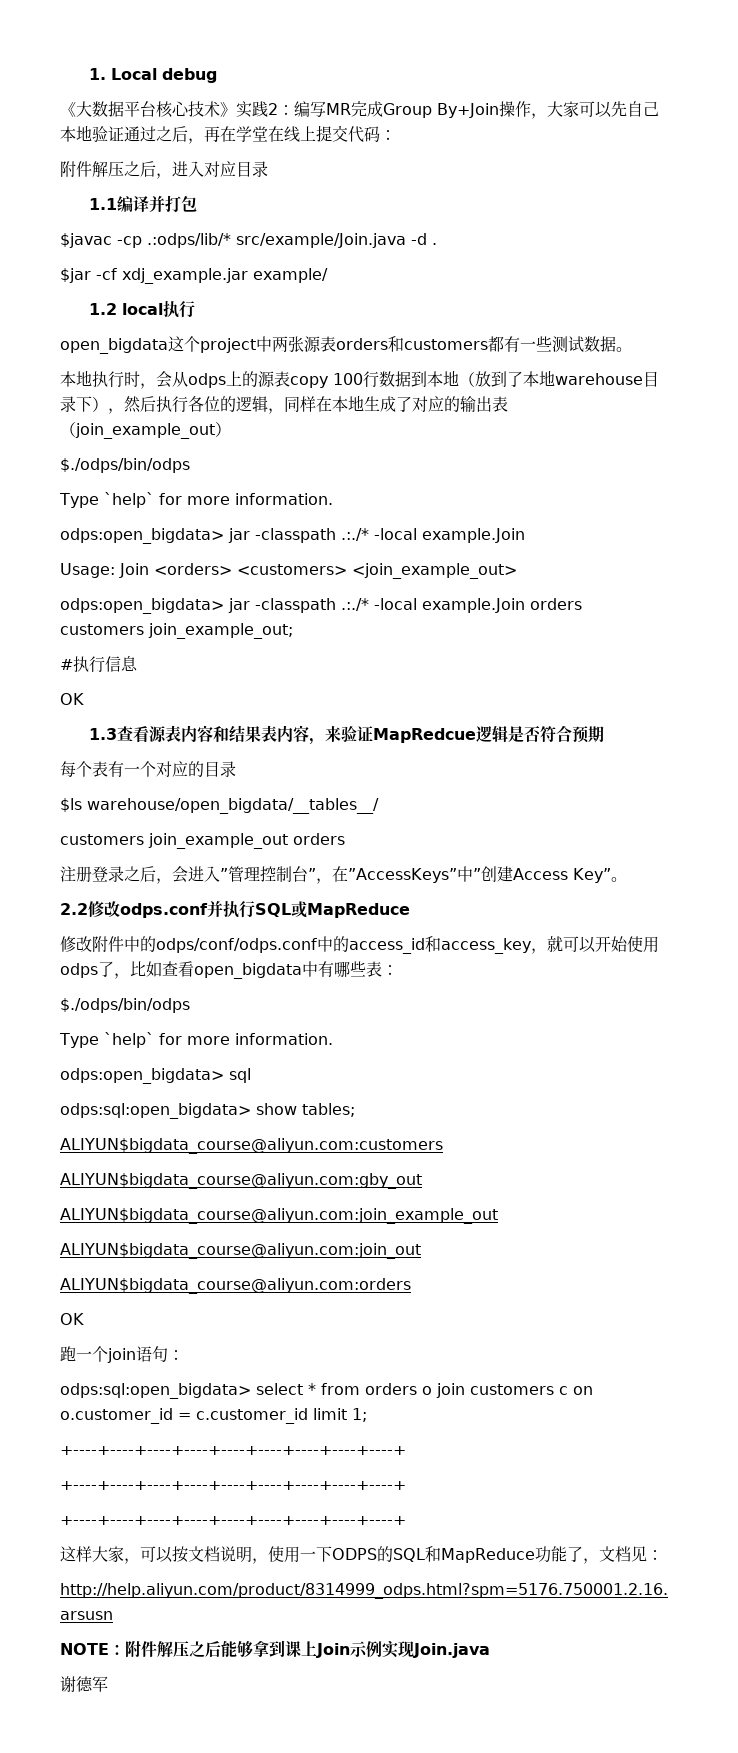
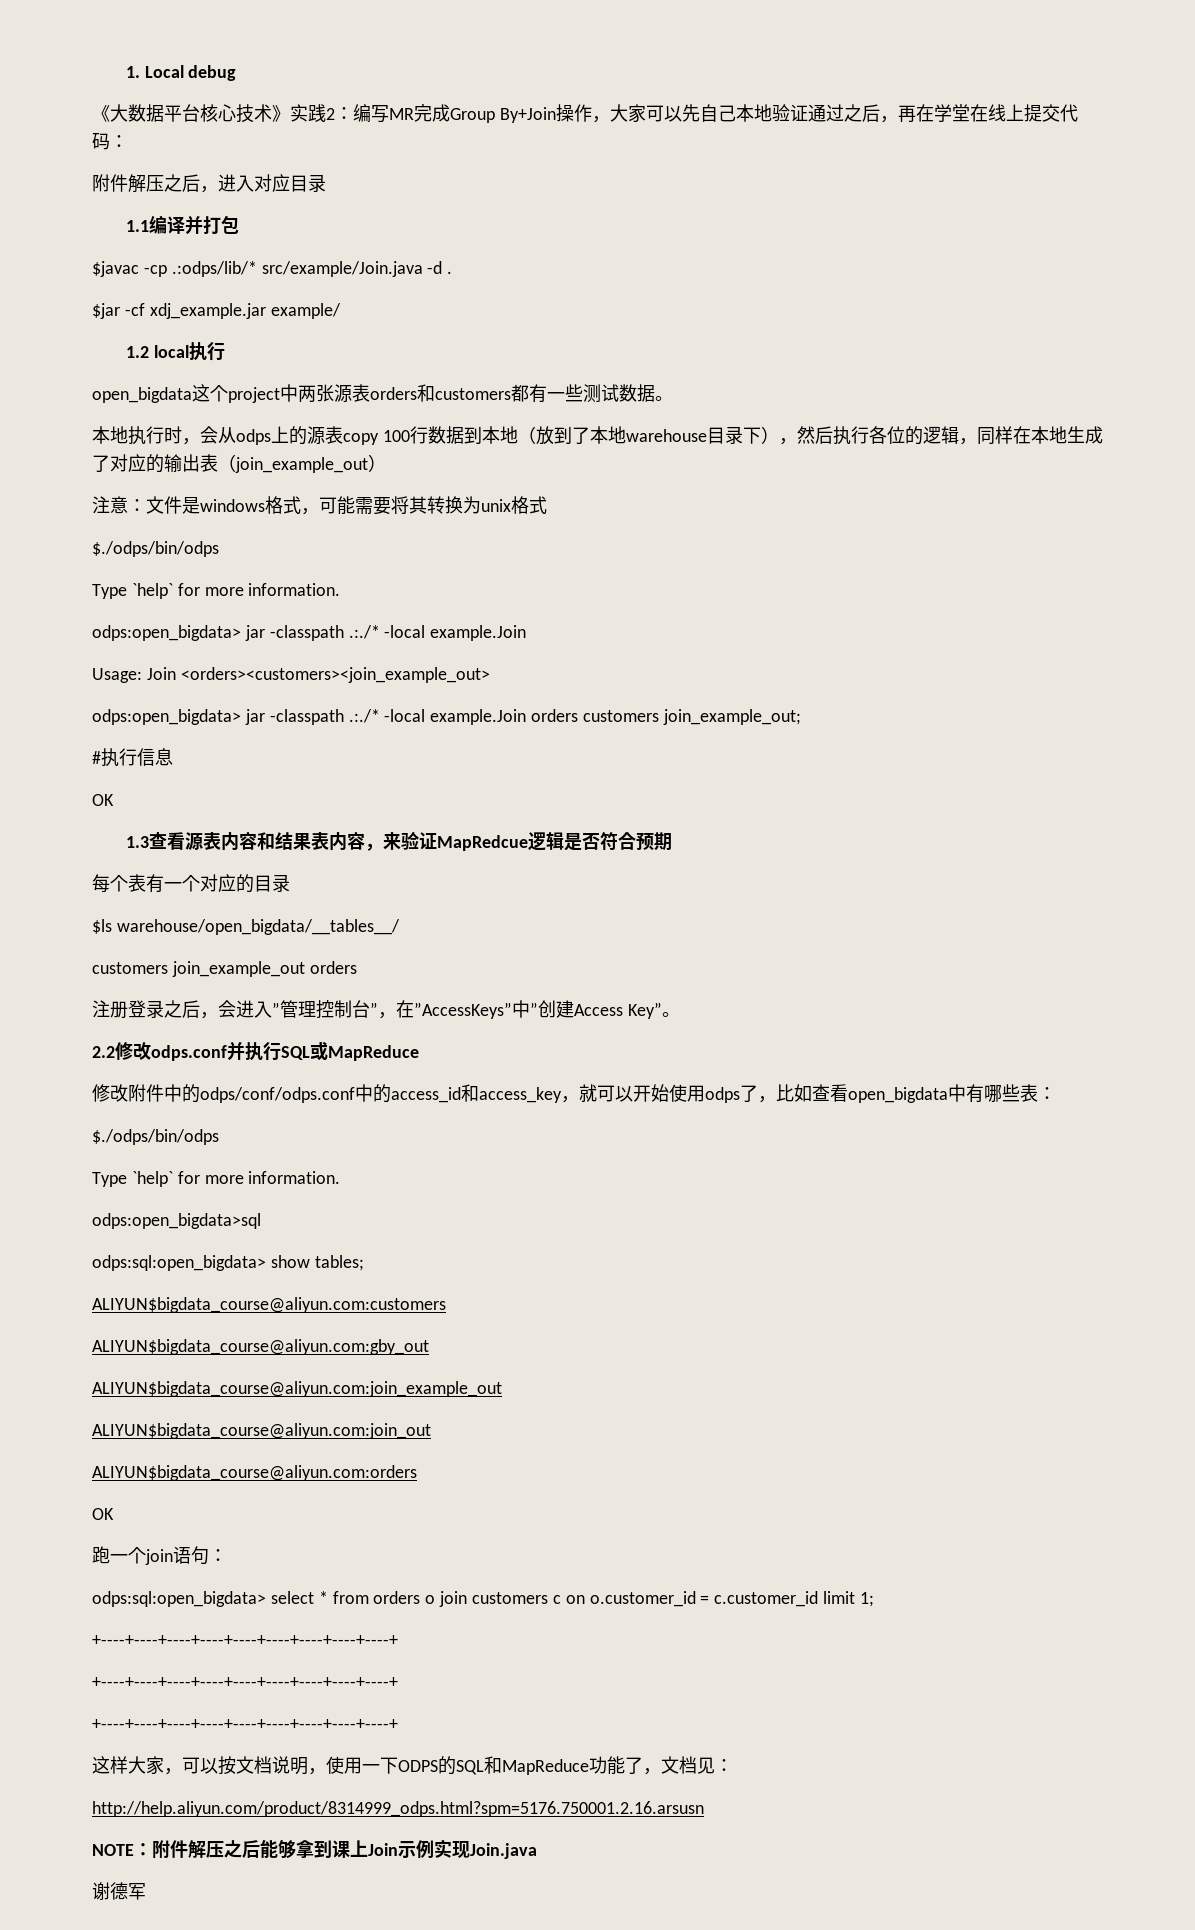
(231, 429) none -> [92,496,547,515] // 注意：文件是windows格式，可能需要将其转换为unix格式
[154,563,517,579] <orders> <customers> <join_example_out> -> [180,667,490,683] <orders><customers><join_example_out>
[60,1068,251,1084] odps:open_bigdata> sql -> [92,1213,261,1229] odps:open_bigdata>sql

